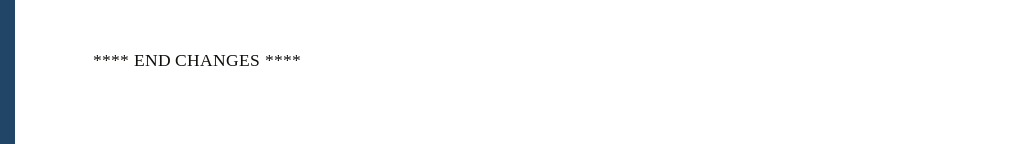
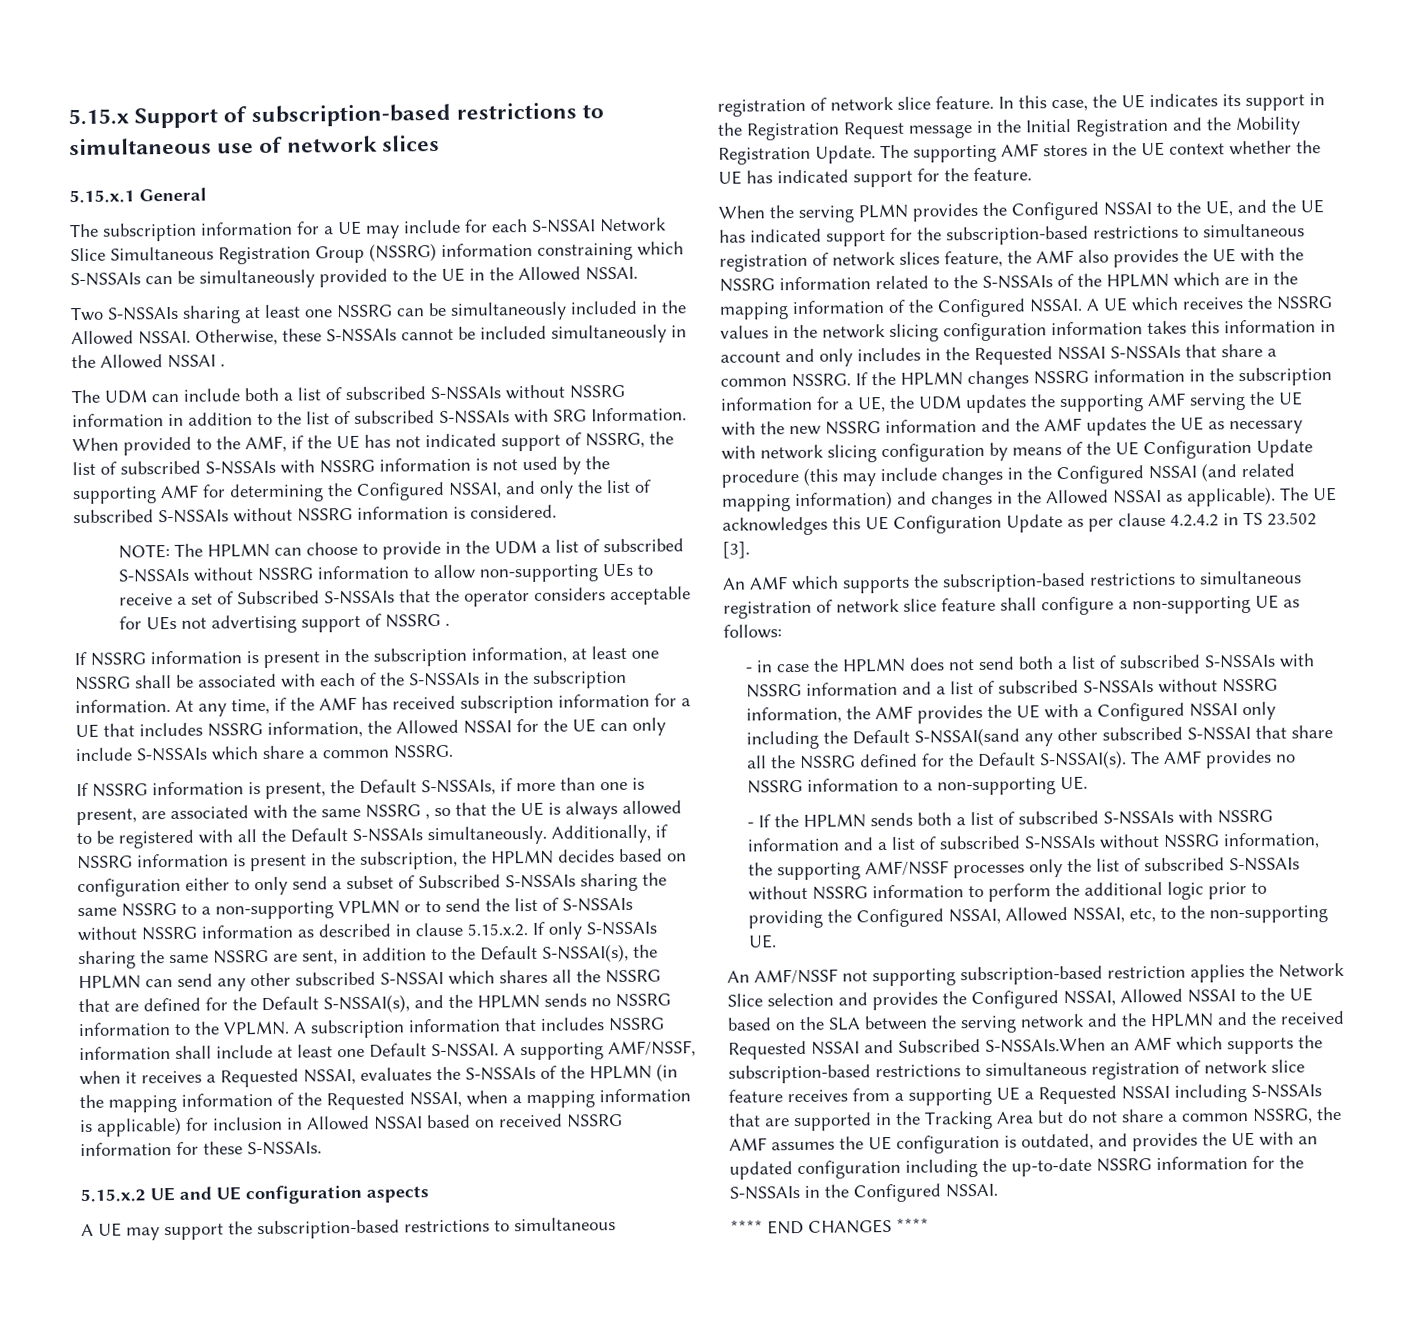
(93, 60) none -> [68,102,605,129] [69,134,440,156] [69,187,207,204] [69,217,667,242] [70,241,684,265] [70,266,638,289] [70,300,687,324] [71,324,687,346] [71,354,225,369] [71,384,625,404] [72,407,687,428] [72,431,674,456] [72,456,610,476] [72,479,652,505] [73,504,557,524] [117,538,684,560] [117,562,653,583] [118,586,691,607] [118,613,450,634] [74,645,659,668] [75,669,627,691] [75,693,691,717] [75,717,666,739] [75,744,453,762] [76,777,645,799] [76,800,682,826] [76,824,668,849] [77,848,687,872] [77,872,667,898] [77,897,633,920] [77,921,657,942] [78,943,658,970] [78,969,661,992] [78,993,671,1014] [78,1017,665,1039] [79,1040,696,1061] [79,1063,678,1088] [79,1088,691,1113] [79,1113,623,1137] [80,1141,322,1157] [80,1184,429,1205] [81,1217,616,1241] [717,93,1325,117] [717,116,1301,141] [718,140,1321,165] [718,167,1032,188] [718,199,1324,223] [719,223,1305,247] [719,247,1304,272] [719,271,1298,292] [719,295,1333,320] [720,319,1336,342] [720,343,1277,367] [720,367,1332,390] [720,391,1303,414] [721,416,1303,436] [721,439,1313,463] [721,463,1295,488] [722,486,1337,512] [722,511,1317,536] [722,541,750,559] [722,570,1302,594] [723,594,1300,619] [723,624,782,639] [745,653,1316,673] [746,678,1279,698] [746,701,1277,724] [746,725,1334,750] [746,749,1297,770] [747,775,1089,796] [747,809,1274,828] [747,832,1321,852] [748,857,1301,881] [748,881,1268,902] [748,905,1329,929] [748,934,778,949] [727,962,1345,987] [727,987,1313,1011] [727,1010,1344,1034] [728,1035,1323,1060] [728,1059,1305,1084] [728,1084,1322,1106] [728,1106,1342,1132] [729,1131,1318,1154] [729,1155,1304,1180] [729,1183,998,1203] 5.15.x Support of subscription-based restrictions to simultaneous use of network slices // 5.15.x.1 General // The subscription information for a UE may include for each S-NSSAI Network Slice Simultaneous Registration Group (NSSRG) information constraining which S-NSSAIs can be simultaneously provided to the UE in the Allowed NSSAI. // Two S-NSSAIs sharing at least one NSSRG can be simultaneously included in the Allowed NSSAI. Otherwise, these S-NSSAIs cannot be included simultaneously in the Allowed NSSAI . // The UDM can include both a list of subscribed S-NSSAIs without NSSRG information in addition to the list of subscribed S-NSSAIs with SRG Information. When provided to the AMF, if the UE has not indicated support of NSSRG, the list of subscribed S-NSSAIs with NSSRG information is not used by the supporting AMF for determining the Configured NSSAI, and only the list of subscribed S-NSSAIs without NSSRG information is considered. // NOTE: The HPLMN can choose to provide in the UDM a list of subscribed S-NSSAIs without NSSRG information to allow non-supporting UEs to receive a set of Subscribed S-NSSAIs that the operator considers acceptable for UEs not advertising support of NSSRG . // If NSSRG information is present in the subscription information, at least one NSSRG shall be associated with each of the S-NSSAIs in the subscription information. At any time, if the AMF has received subscription information for a UE that includes NSSRG information, the Allowed NSSAI for the UE can only include S-NSSAIs which share a common NSSRG. // If NSSRG information is present, the Default S-NSSAIs, if more than one is present, are associated with the same NSSRG , so that the UE is always allowed to be registered with all the Default S-NSSAIs simultaneously. Additionally, if NSSRG information is present in the subscription, the HPLMN decides based on configuration either to only send a subset of Subscribed S-NSSAIs sharing the same NSSRG to a non-supporting VPLMN or to send the list of S-NSSAIs without NSSRG information as described in clause 5.15.x.2. If only S-NSSAIs sharing the same NSSRG are sent, in addition to the Default S-NSSAI(s), the HPLMN can send any other subscribed S-NSSAI which shares all the NSSRG that are defined for the Default S-NSSAI(s), and the HPLMN sends no NSSRG information to the VPLMN. A subscription information that includes NSSRG information shall include at least one Default S-NSSAI. A supporting AMF/NSSF, when it receives a Requested NSSAI, evaluates the S-NSSAIs of the HPLMN (in the mapping information of the Requested NSSAI, when a mapping information is applicable) for inclusion in Allowed NSSAI based on received NSSRG information for these S-NSSAIs. // 5.15.x.2 UE and UE configuration aspects // A UE may support the subscription-based restrictions to simultaneous registration of network slice feature. In this case, the UE indicates its support in the Registration Request message in the Initial Registration and the Mobility Registration Update. The supporting AMF stores in the UE context whether the UE has indicated support for the feature. // When the serving PLMN provides the Configured NSSAI to the UE, and the UE has indicated support for the subscription-based restrictions to simultaneous registration of network slices feature, the AMF also provides the UE with the NSSRG information related to the S-NSSAIs of the HPLMN which are in the mapping information of the Configured NSSAI. A UE which receives the NSSRG values in the network slicing configuration information takes this information in account and only includes in the Requested NSSAI S-NSSAIs that share a common NSSRG. If the HPLMN changes NSSRG information in the subscription information for a UE, the UDM updates the supporting AMF serving the UE with the new NSSRG information and the AMF updates the UE as necessary with network slicing configuration by means of the UE Configuration Update procedure (this may include changes in the Configured NSSAI (and related mapping information) and changes in the Allowed NSSAI as applicable). The UE acknowledges this UE Configuration Update as per clause 4.2.4.2 in TS 23.502 [3]. // An AMF which supports the subscription-based restrictions to simultaneous registration of network slice feature shall configure a non-supporting UE as follows: // - in case the HPLMN does not send both a list of subscribed S-NSSAIs with NSSRG information and a list of subscribed S-NSSAIs without NSSRG information, the AMF provides the UE with a Configured NSSAI only including the Default S-NSSAI(sand any other subscribed S-NSSAI that share all the NSSRG defined for the Default S-NSSAI(s). The AMF provides no NSSRG information to a non-supporting UE. // - If the HPLMN sends both a list of subscribed S-NSSAIs with NSSRG information and a list of subscribed S-NSSAIs without NSSRG information, the supporting AMF/NSSF processes only the list of subscribed S-NSSAIs without NSSRG information to perform the additional logic prior to providing the Configured NSSAI, Allowed NSSAI, etc, to the non-supporting UE. // An AMF/NSSF not supporting subscription-based restriction applies the Network Slice selection and provides the Configured NSSAI, Allowed NSSAI to the UE based on the SLA between the serving network and the HPLMN and the received Requested NSSAI and Subscribed S-NSSAIs.When an AMF which supports the subscription-based restrictions to simultaneous registration of network slice feature receives from a supporting UE a Requested NSSAI including S-NSSAIs that are supported in the Tracking Area but do not share a common NSSRG, the AMF assumes the UE configuration is outdated, and provides the UE with an updated configuration including the up-to-date NSSRG information for the S-NSSAIs in the Configured NSSAI. //

